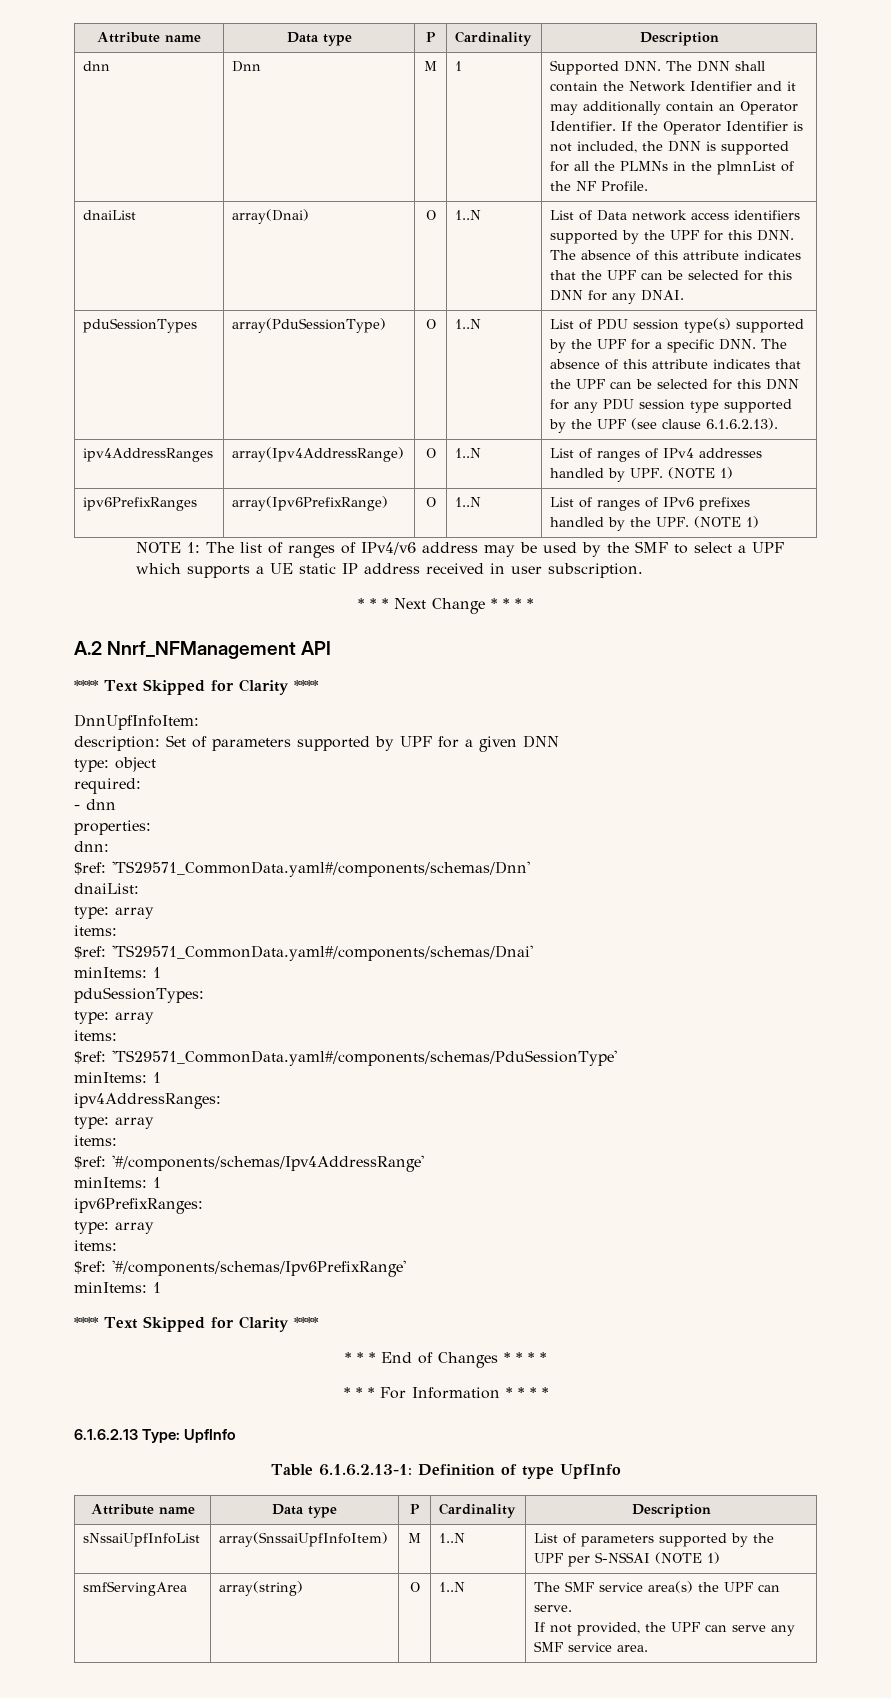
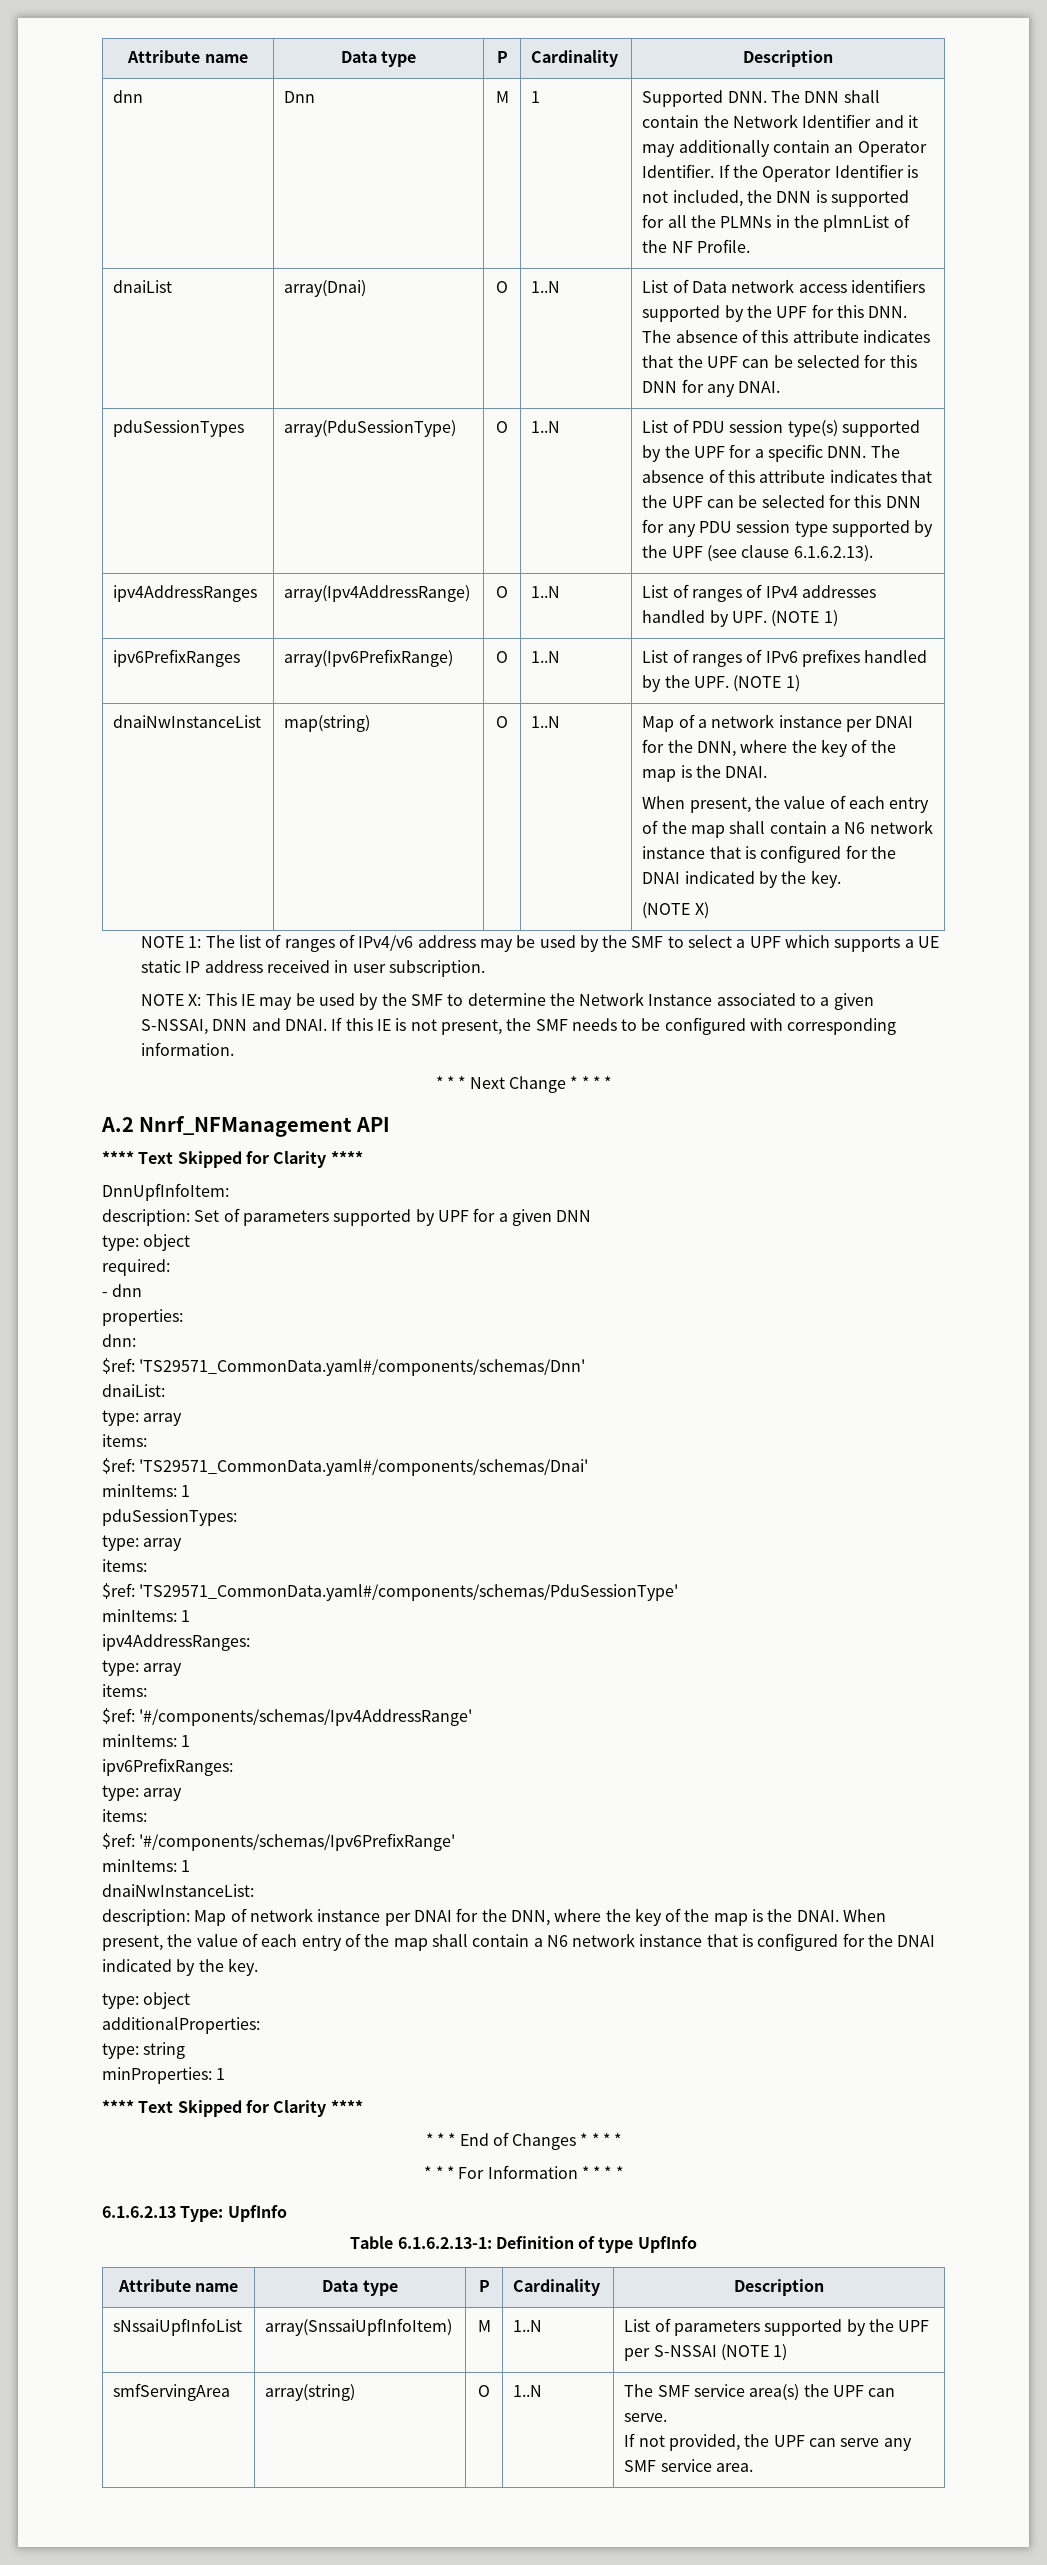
(760, 522) none -> [113,715,262,728] [284,715,371,732] [496,716,508,728] [531,716,561,728] [642,714,914,732] [642,739,896,757] [642,765,768,782] [642,795,930,813] [642,820,933,838] [642,845,897,863] [642,870,841,888] [642,902,709,919] // dnaiNwInstanceList | map(string) | O | 1..N | Map of a network instance per DNAI for the DNN, where the key of the map is the DNAI. // When present, the value of each entry of the map shall contain a N6 network instance that is configured for the DNAI indicated by the key. // (NOTE X)
(643, 570) none -> [140,992,874,1010] [140,1017,897,1035] [140,1042,234,1056] // NOTE X: This IE may be used by the SMF to determine the Network Instance associated to a given S-NSSAI, DNN and DNAI. If this IE is not present, the SMF needs to be configured with corresponding information.
(161, 1287) none -> [102,1884,254,1897] [102,1908,887,1926] [102,1933,936,1951] [102,1958,258,1976] [102,1992,191,2009] [102,2017,260,2034] [102,2042,186,2059] [102,2067,226,2084] // dnaiNwInstanceList: // description: Map of network instance per DNAI for the DNN, where the key of the map is the DNAI. When present, the value of each entry of the map shall contain a N6 network instance that is configured for the DNAI indicated by the key. // type: object // additionalProperties: // type: string // minProperties: 1

